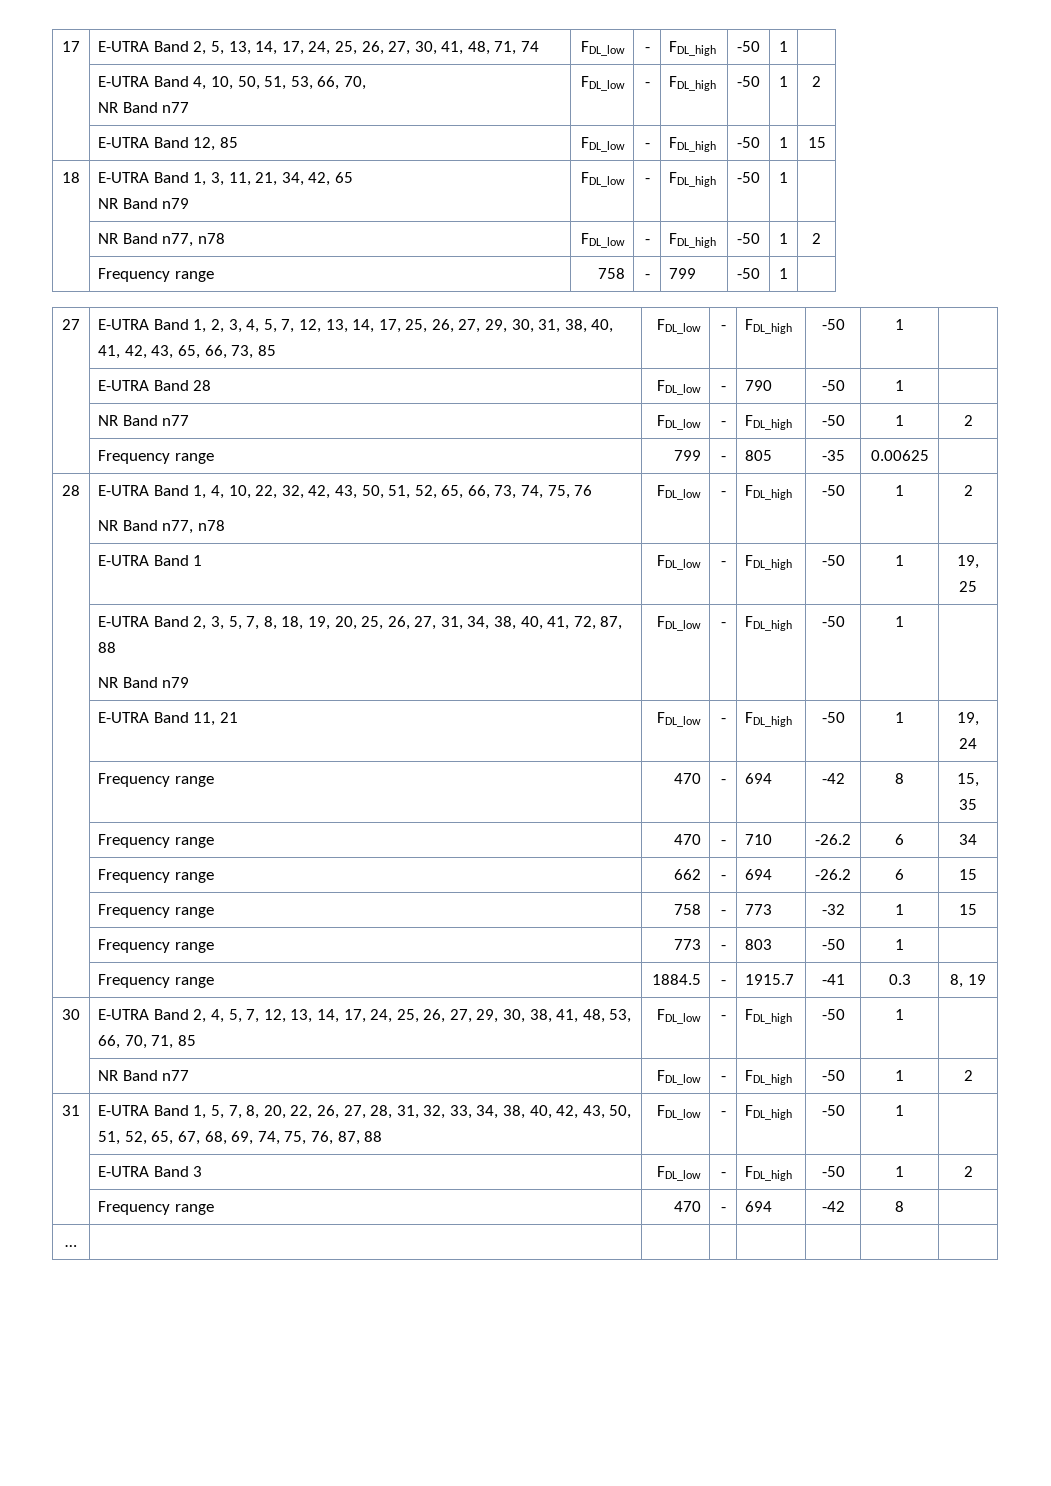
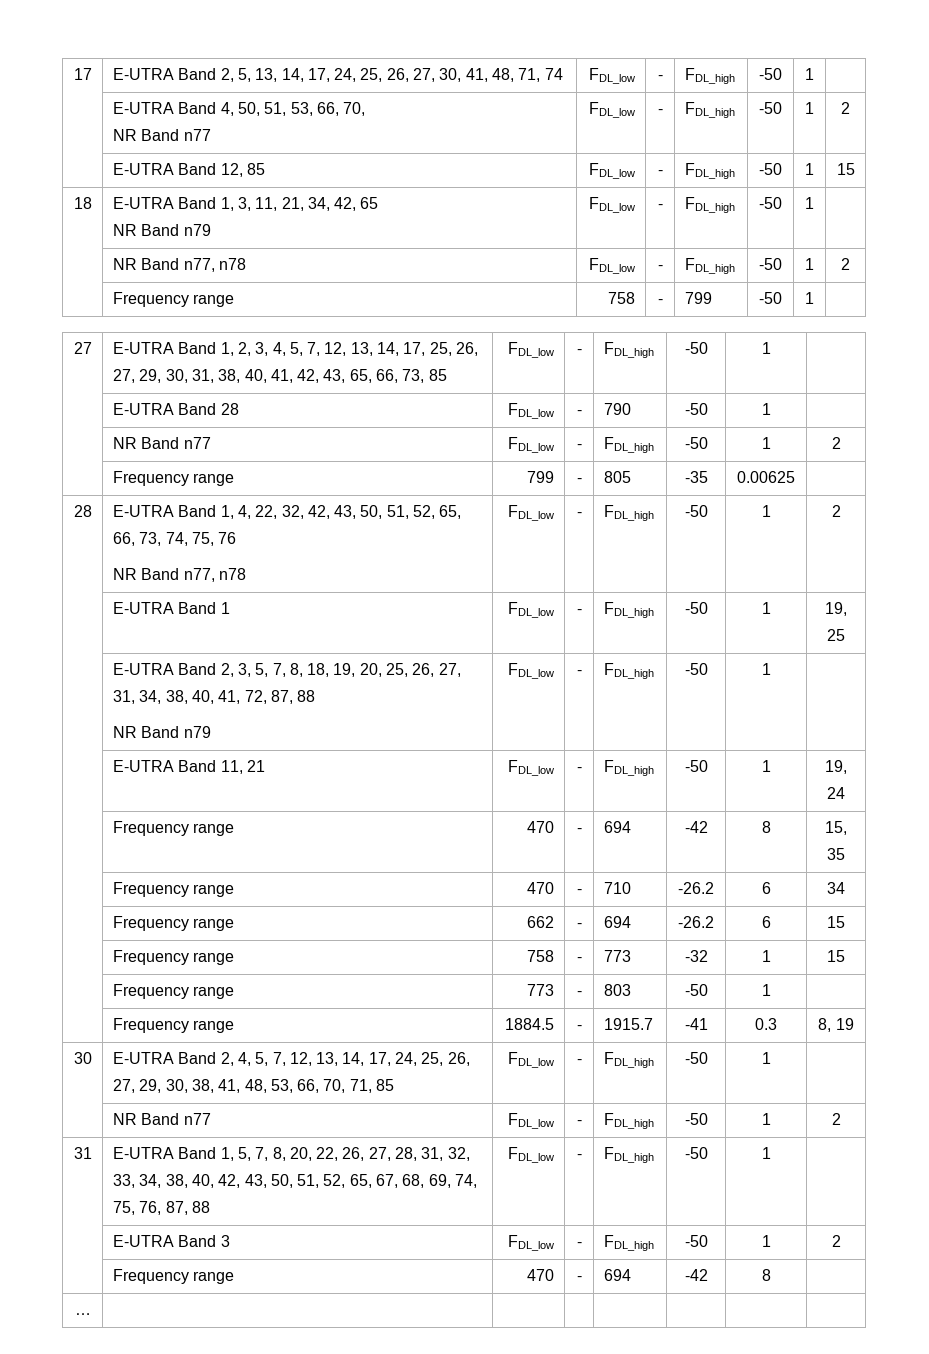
[211,76,234,90] 10, -> (234, 109) none
[228,485,251,499] 10, -> (251, 512) none

